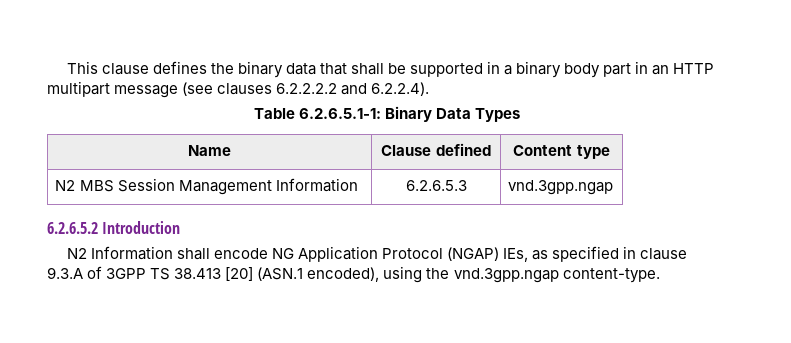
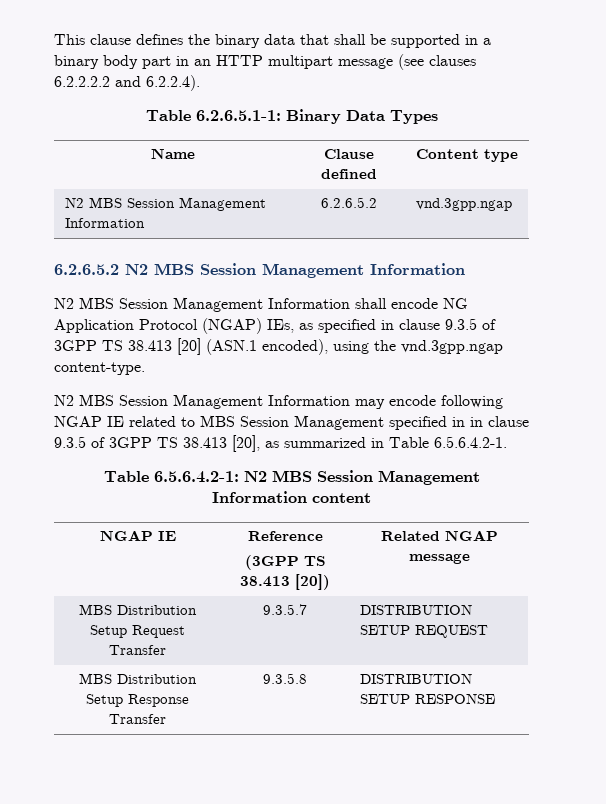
[405,180,467,191] 6.2.6.5.3 -> [320,197,377,208] 6.2.6.5.2
[102,221,181,234] [66,248,87,259] Introduction // N2 -> [125,263,465,278] [54,297,263,312] N2 MBS Session Management Information // N2 MBS Session Management
[47,267,83,279] 9.3.A -> [445,318,477,330] 9.3.5
(660, 275) none -> [54,394,503,409] [54,415,529,430] [54,435,507,452] [103,470,480,485] [212,491,371,503] [99,530,176,541] [247,531,323,541] [244,555,326,570] [240,574,330,590] [380,530,498,541] [408,553,470,564] [79,604,197,615] [90,625,185,638] [109,645,166,655] [263,604,307,615] [359,604,472,615] [359,625,488,638] [79,673,197,684] [86,694,189,707] [109,714,166,724] [263,673,307,684] [359,673,472,684] [359,693,495,704] // N2 MBS Session Management Information may encode following NGAP IE related to MBS Session Management specified in in clause 9.3.5 of 3GPP TS 38.413 [20], as summarized in Table 6.5.6.4.2-1. // Table 6.5.6.4.2-1: N2 MBS Session Management Information content // NGAP IE | Reference // (3GPP TS 38.413 [20]) | Related NGAP message // MBS Distribution Setup Request Transfer | 9.3.5.7 | DISTRIBUTION SETUP REQUEST // MBS Distribution Setup Response Transfer | 9.3.5.8 | DISTRIBUTION SETUP RESPONSE

